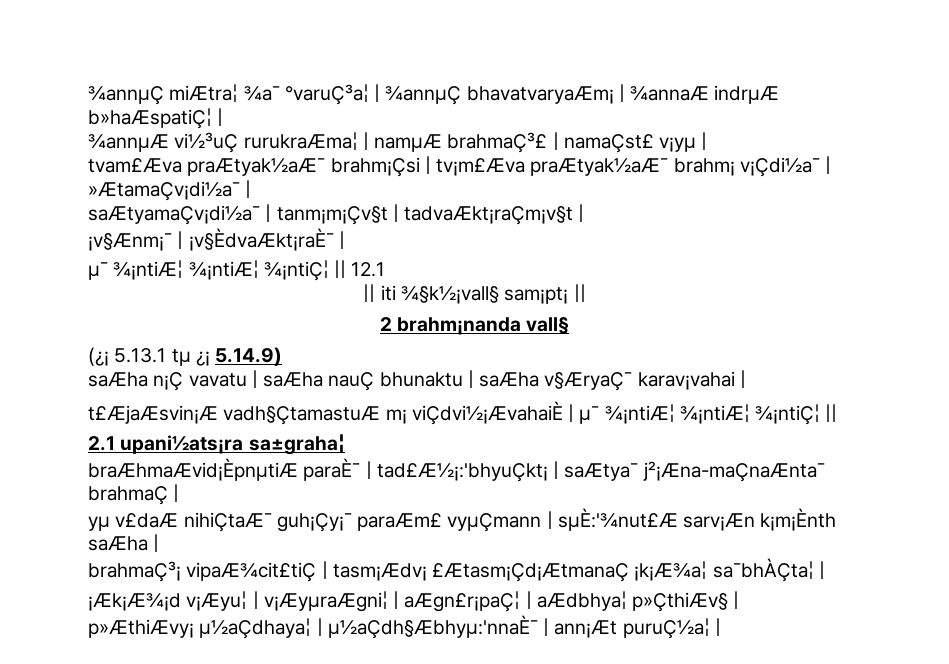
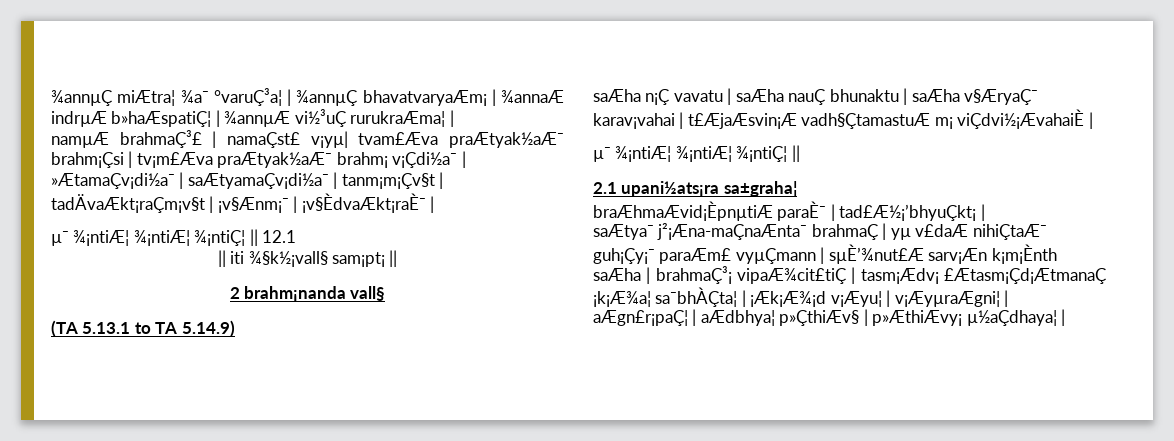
(224, 117) // -> (220, 118) none
(369, 141) none -> (454, 118) //
[659,132,708,152] v¡yµ | // -> [310,131,348,148] v¡yµ|
(252, 189) // -> (184, 180) none
[404,204,585,225] tadvaÆkt¡raÇm¡v§t | // -> [51,194,214,213] tadÄvaÆkt¡raÇm¡v§t |
[88,347,210,366] (¿¡ 5.13.1 tµ ¿¡ -> [51,320,178,337] (TA 5.13.1 to TA
(746, 379) // -> (684, 120) none
(575, 413) none -> (1093, 120) //
[376,461,560,482] tad£Æ½¡:'bhyuÇkt¡ | -> [839,204,985,221] tad£Æ½¡’bhyuÇkt¡ | //
(180, 493) // -> (887, 231) none
[557,508,678,531] sµÈ:'¾nut£Æ -> [828,244,924,264] sµÈ’¾nut£Æ
(160, 543) // -> (651, 275) none
(825, 570) // -> (746, 298) none
(740, 600) // -> (868, 317) none
[327,615,721,639] µ½aÇdh§Æbhyµ:'nnaÈ¯ | ann¡Æt puruÇ½a¦ | -> (1066, 317) none

